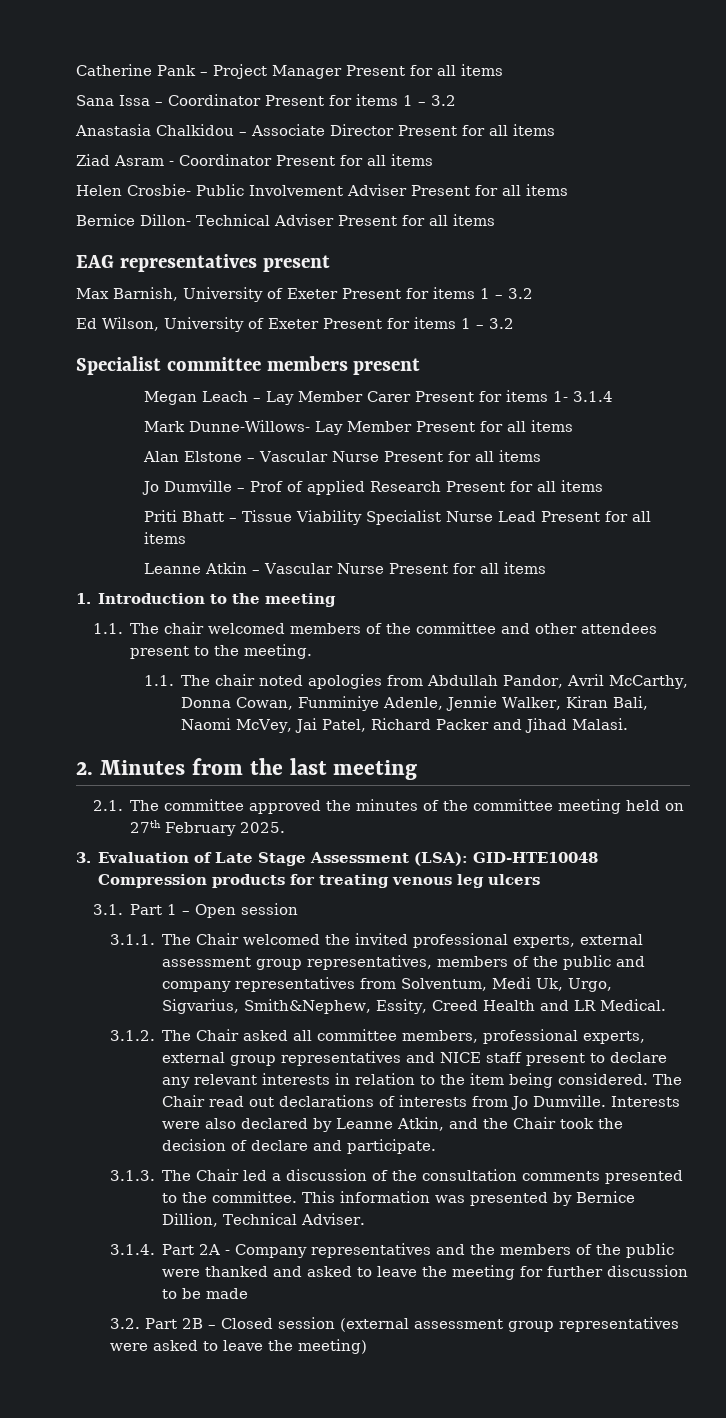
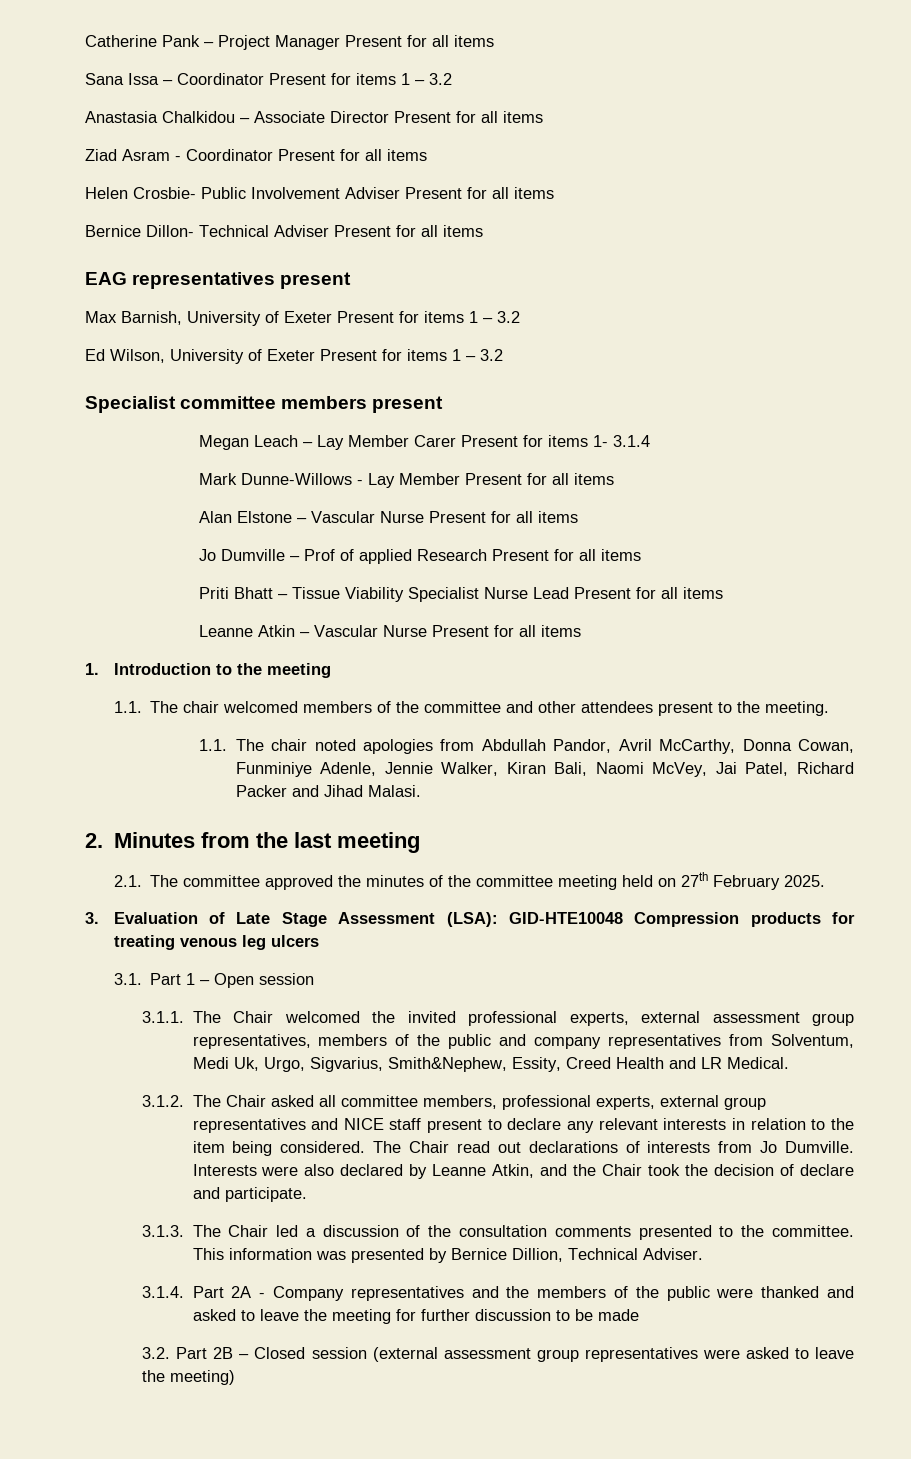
[188,420,310,432] Dunne-Willows- -> [241,473,364,485] Dunne-Willows -

